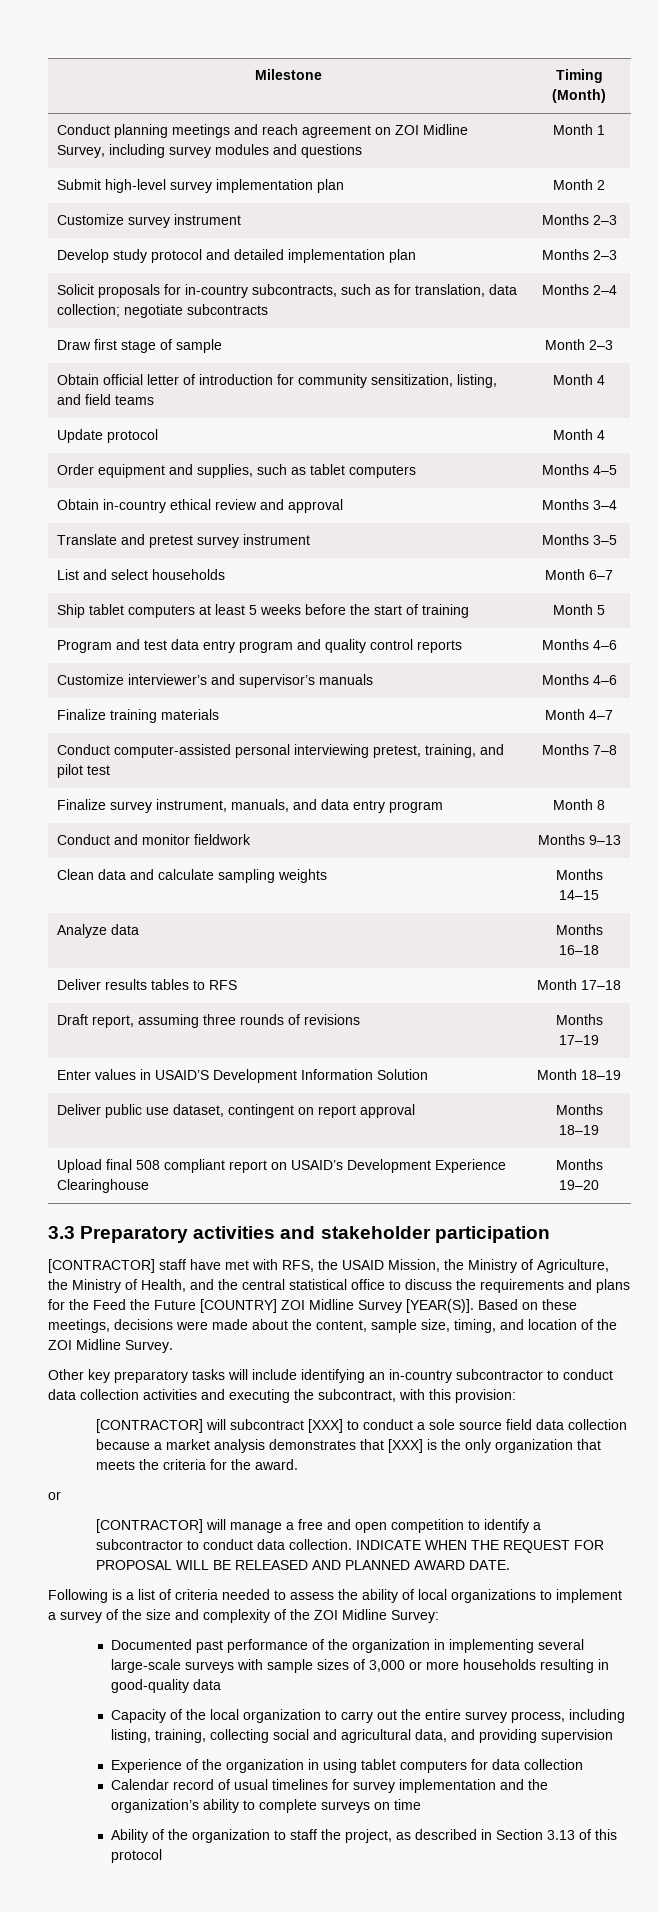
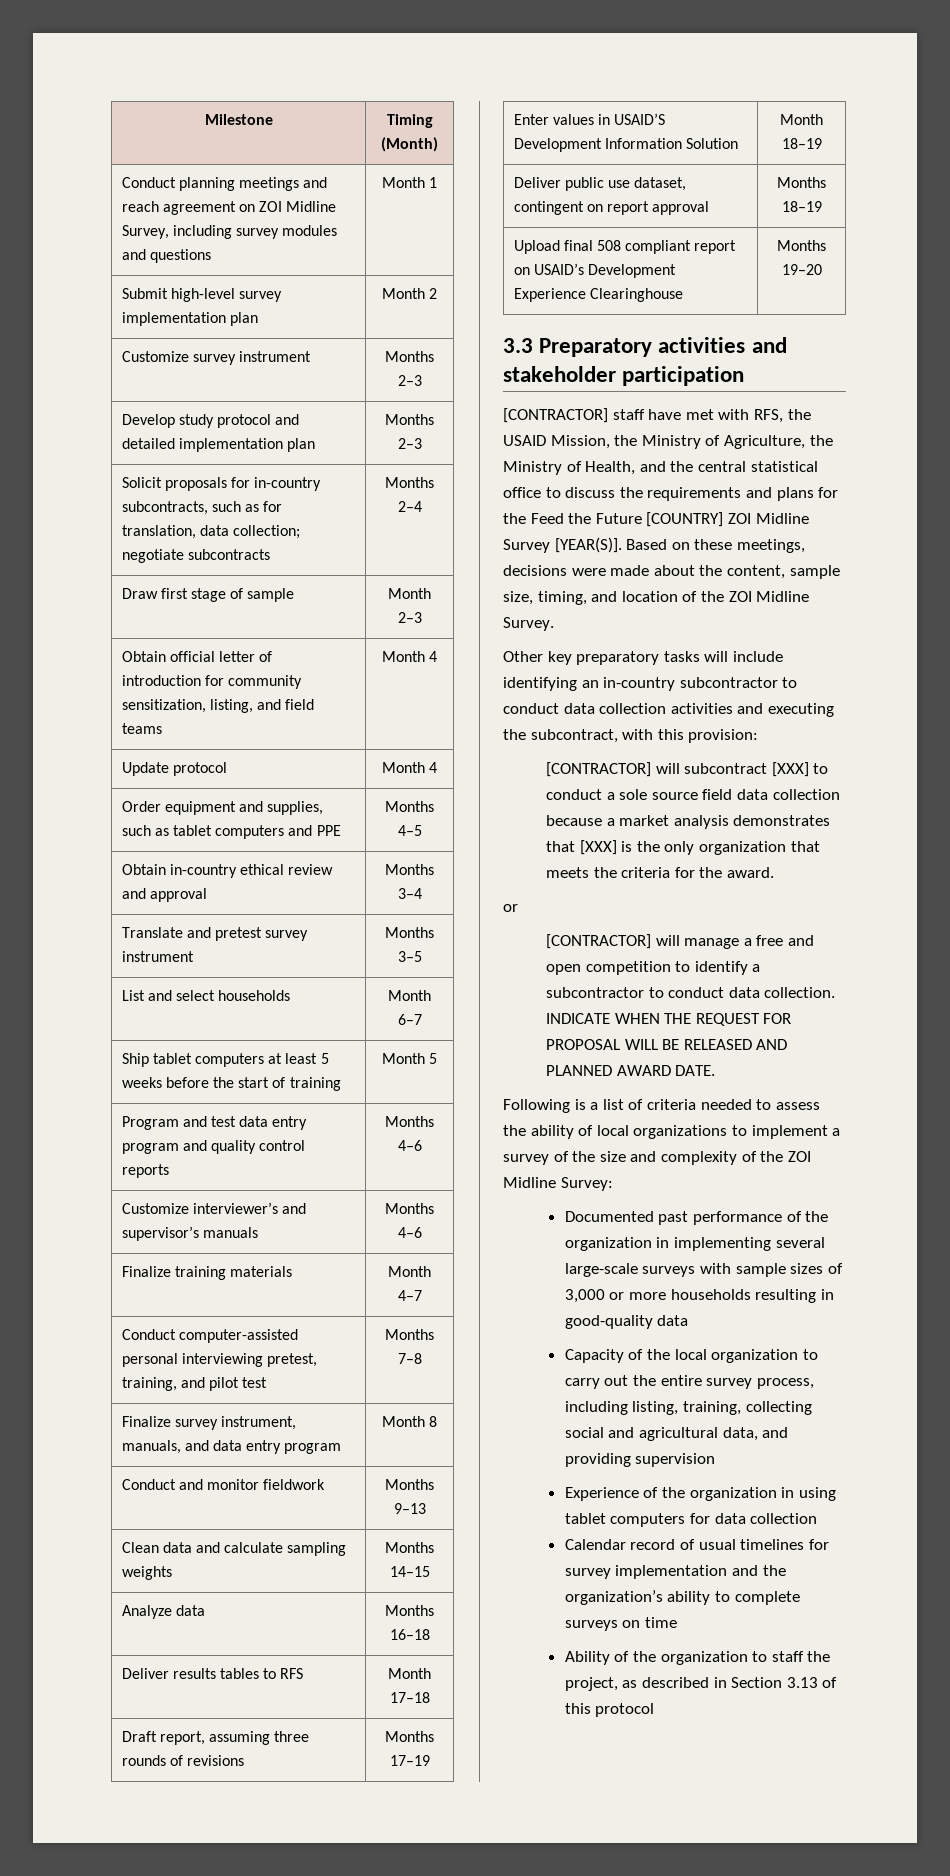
(417, 471) none -> [288,825,341,836] and PPE

